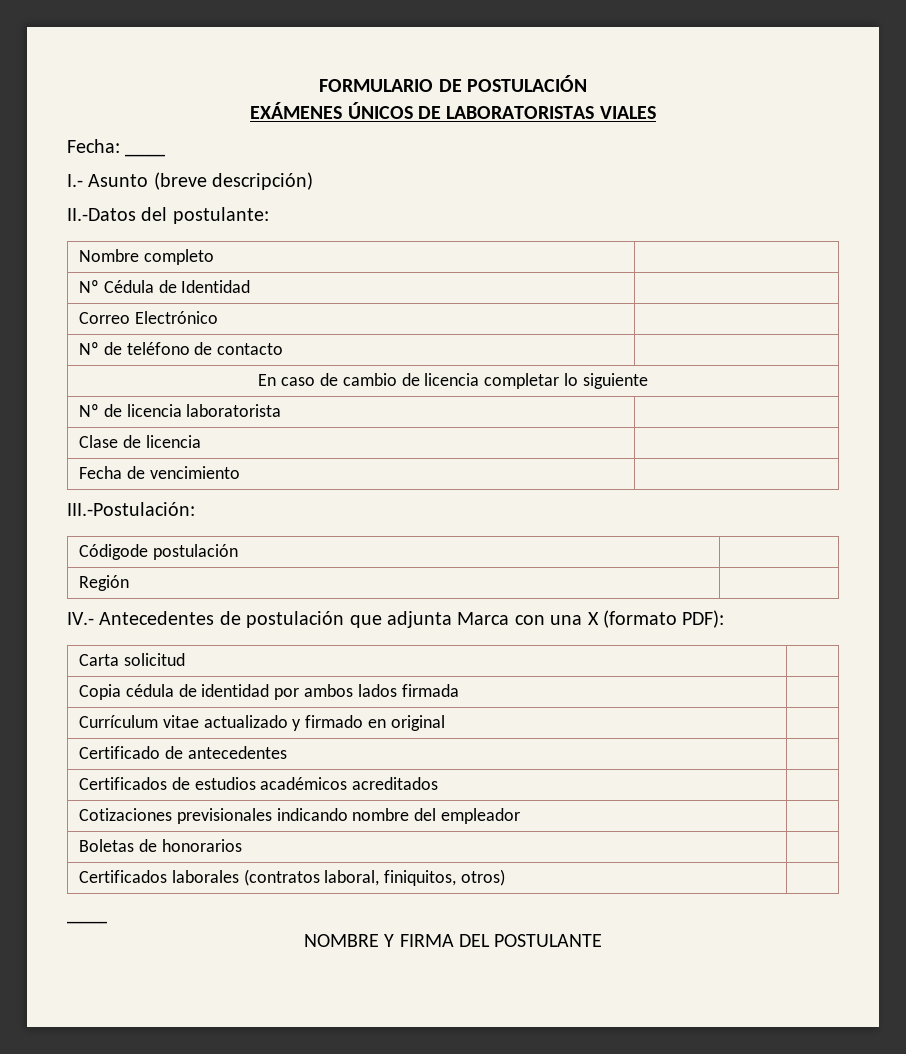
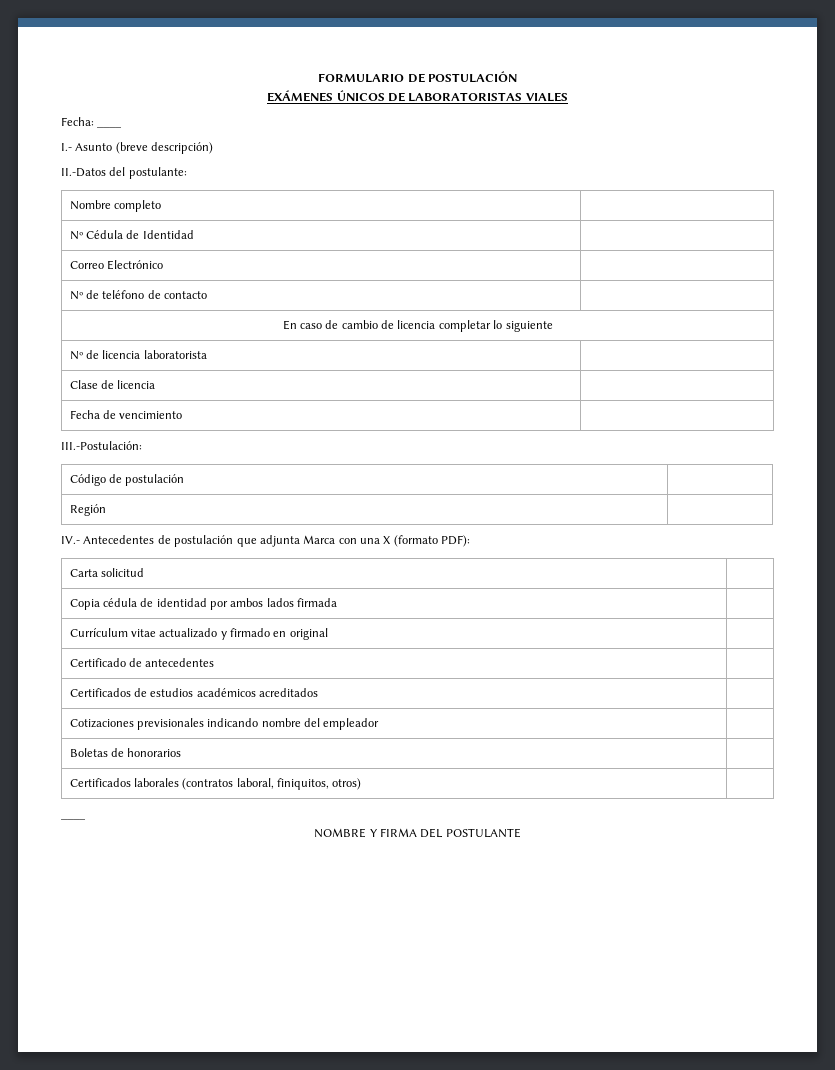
[78,544,148,560] Códigode -> [69,474,122,486] Código de

